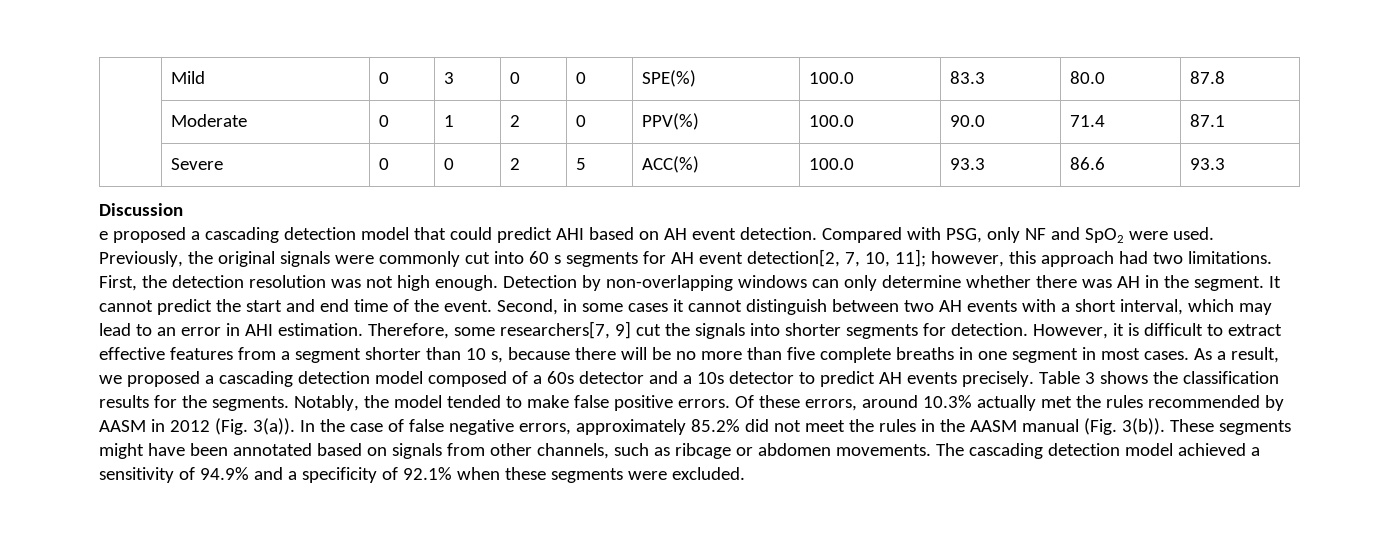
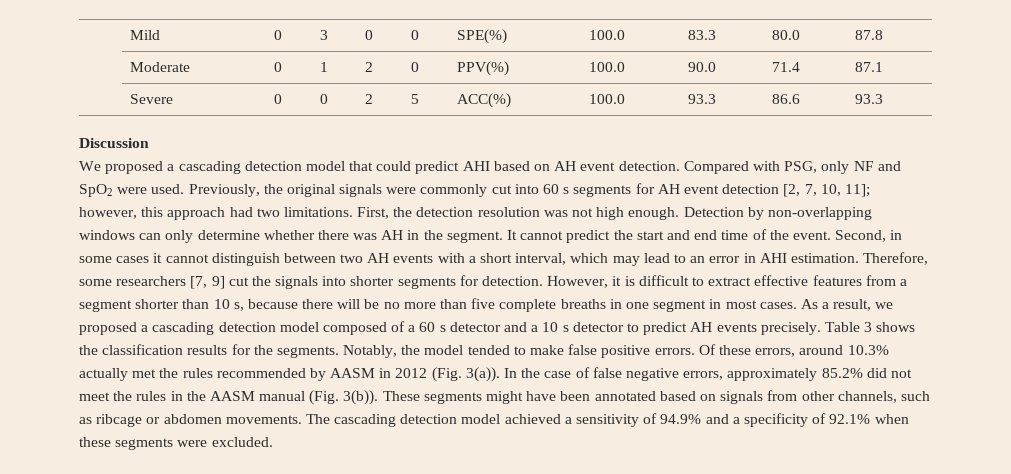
[99,231,108,240] e -> [79,161,101,171] We
[746,249,840,267] detection[2, -> [722,184,801,197] detection [2,
[499,321,610,339] researchers[7, -> [116,276,208,289] researchers [7,
[546,371,574,384] 60s -> [419,322,446,332] 60 s
[696,372,724,384] 10s -> [542,322,569,332] 10 s

